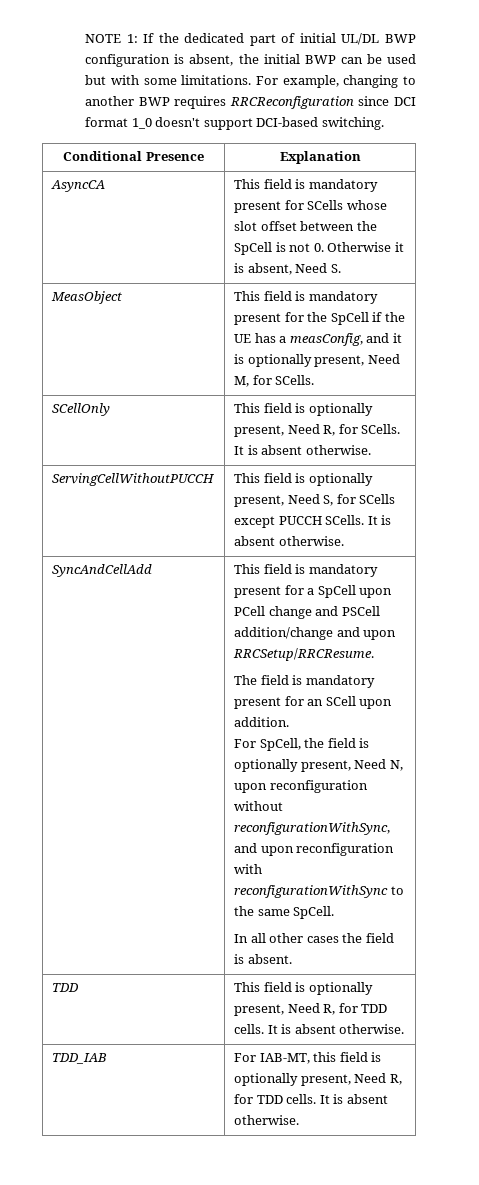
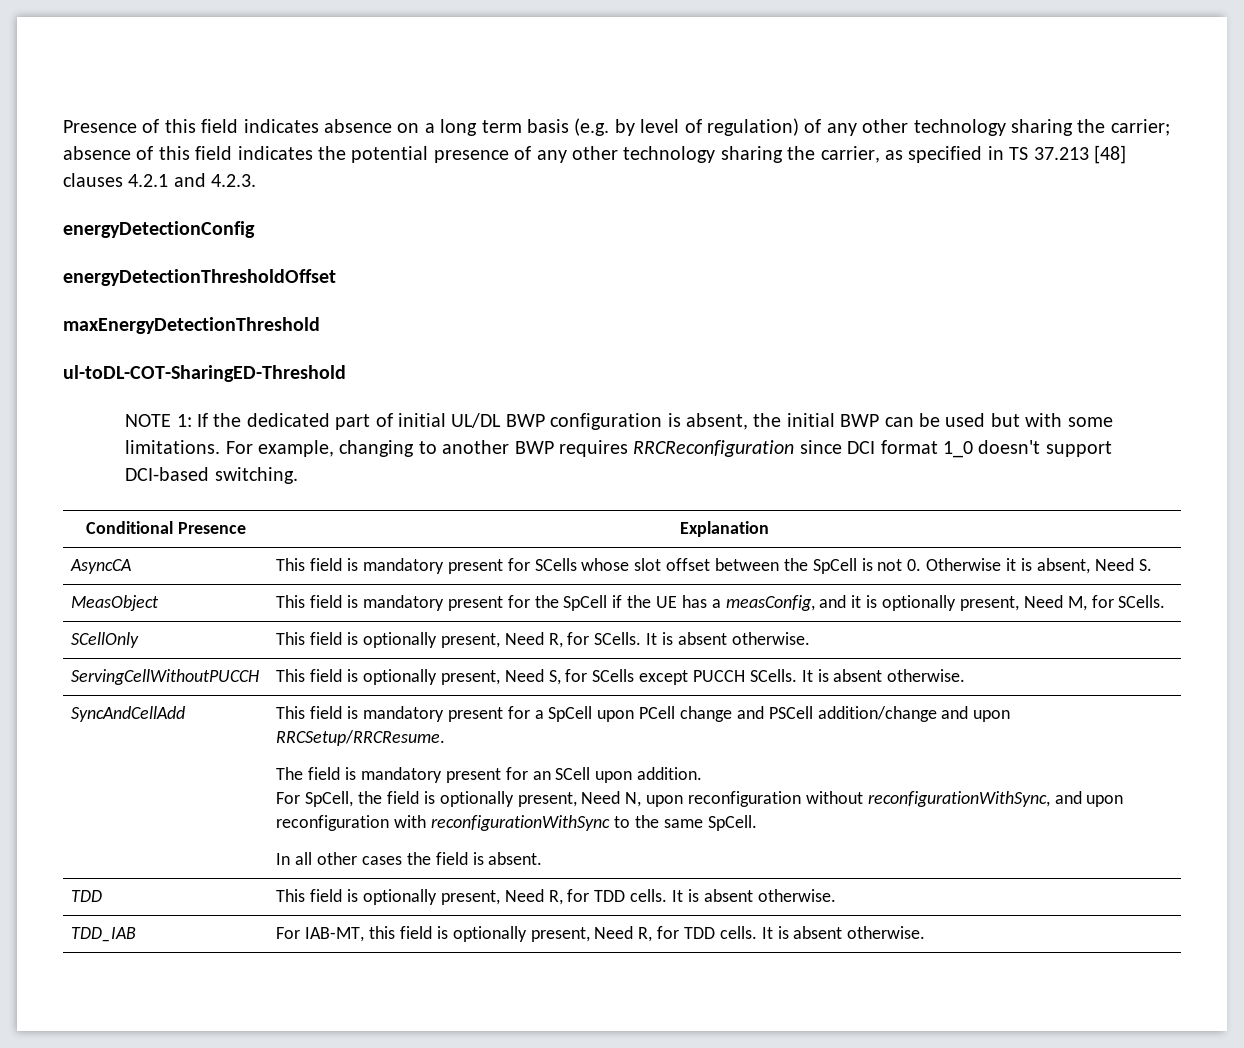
(85, 38) none -> [63,118,1170,136] [63,145,1126,164] [63,173,257,187] [63,221,255,238] [63,269,336,286] [63,317,320,334] [63,365,346,382] Presence of this field indicates absence on a long term basis (e.g. by level of regulation) of any other technology sharing the carrier; absence of this field indicates the potential presence of any other technology sharing the carrier, as specified in TS 37.213 [48] clauses 4.2.1 and 4.2.3. // energyDetectionConfig // energyDetectionThresholdOffset // maxEnergyDetectionThreshold // ul-toDL-COT-SharingED-Threshold //

